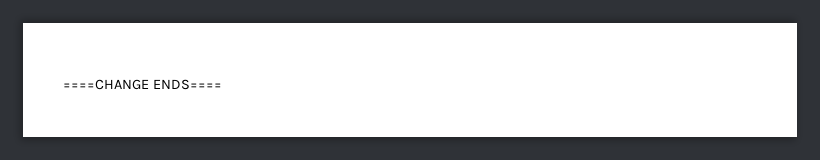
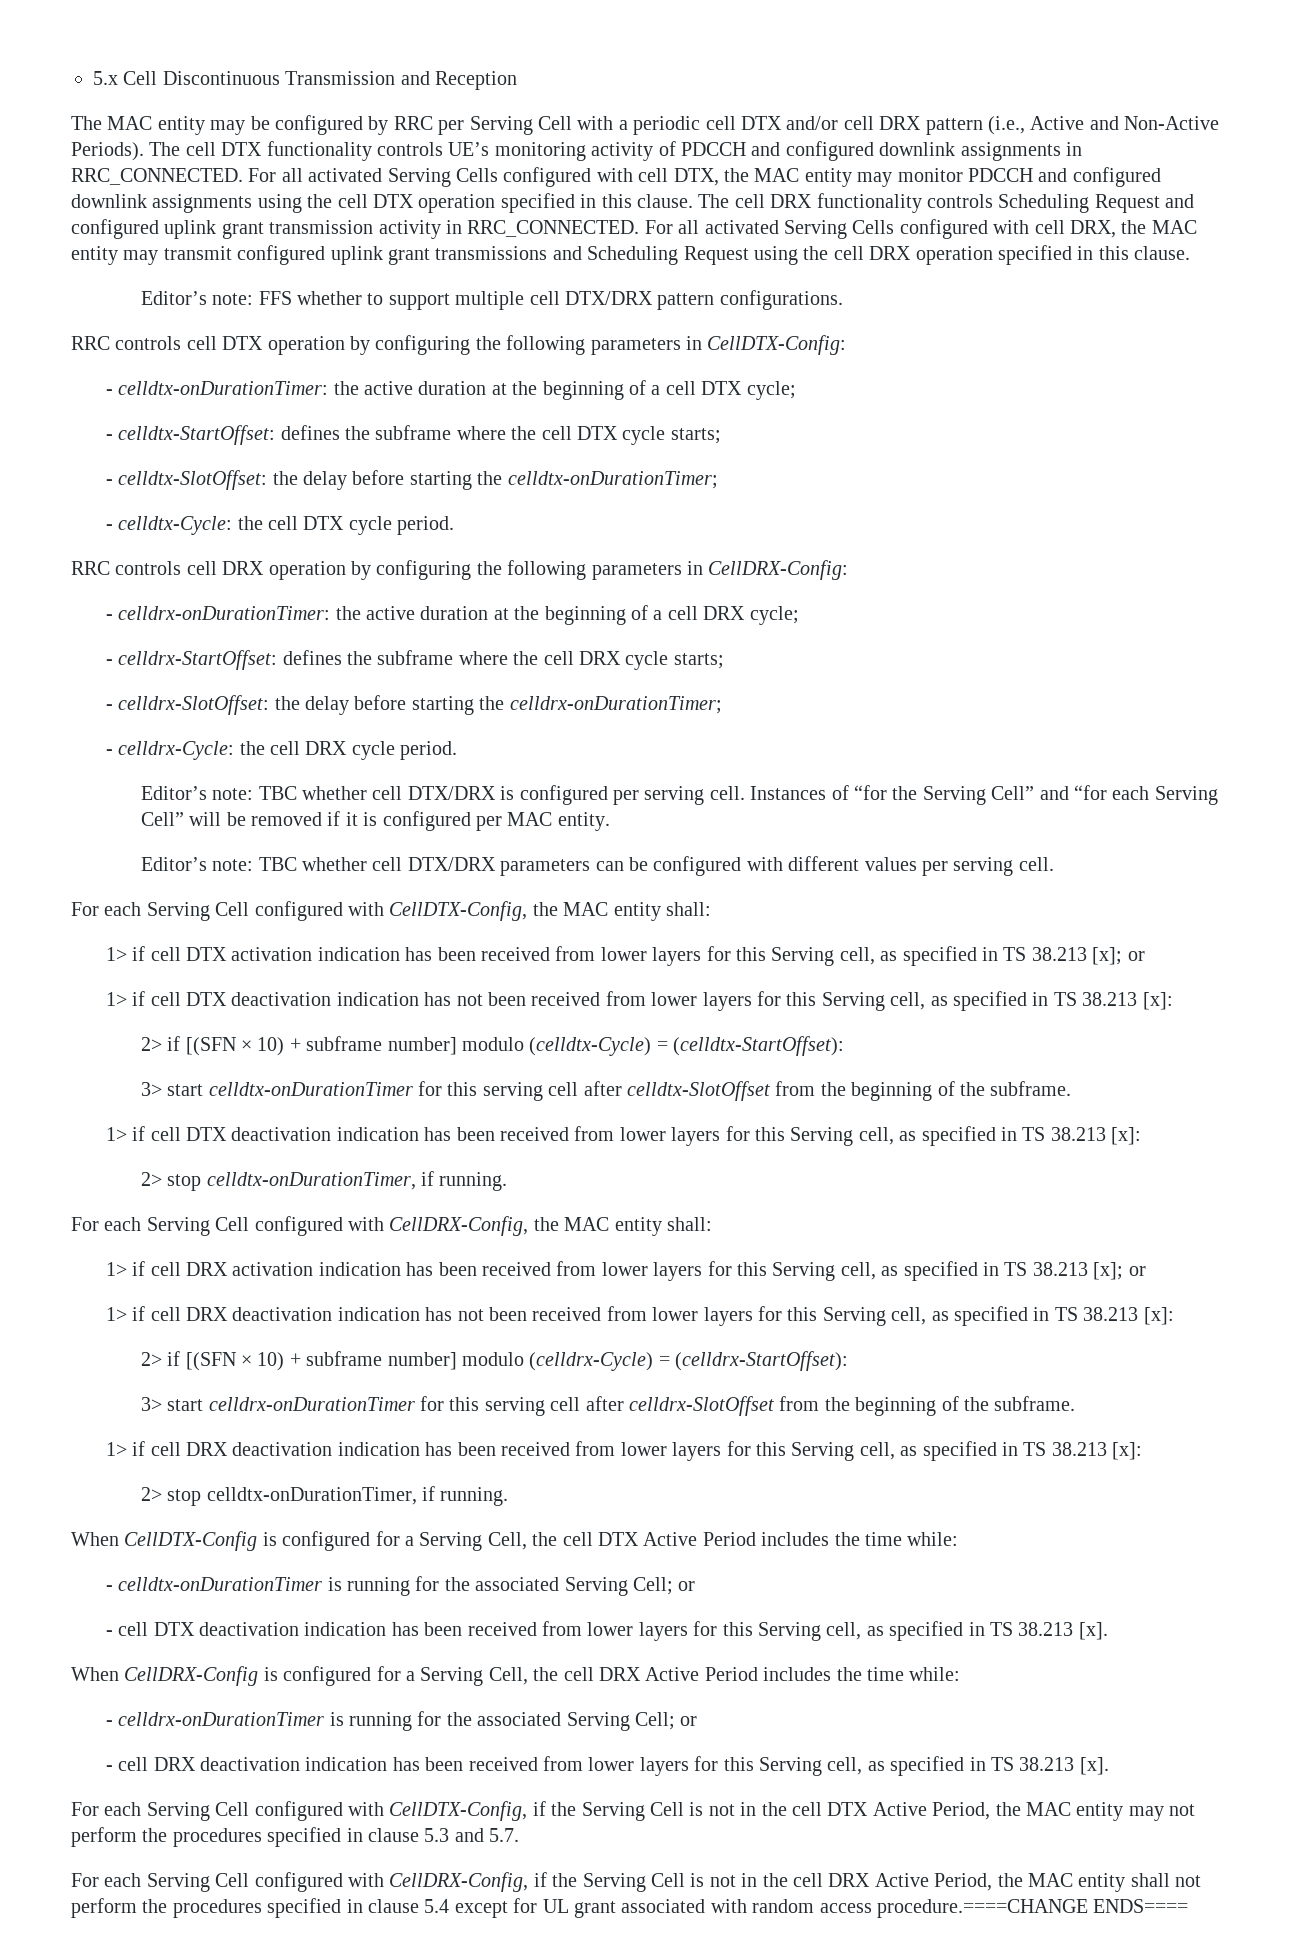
[63,79,149,90] ====CHANGE -> [93,71,517,90] [71,115,1220,135] [71,141,1082,161] [71,167,1161,187] [71,193,1195,213] [71,219,1197,239] [71,245,1191,265] [140,290,843,310] [71,335,847,355] [105,380,796,400] [105,425,721,445] [105,470,718,490] [105,516,455,535] [71,560,849,580] [105,605,799,625] [105,650,724,670] [105,695,722,715] [105,741,458,760] [140,785,1218,805] [140,811,610,831] [140,856,1054,876] [71,901,711,921] [105,946,1145,966] [105,991,1173,1011] [140,1036,845,1056] [140,1081,1072,1101] [105,1126,1142,1146] [140,1171,508,1191] [71,1216,712,1236] [105,1261,1146,1281] [105,1306,1174,1326] [140,1351,849,1371] [140,1396,1076,1416] [105,1441,1143,1461] [140,1486,509,1506] [71,1531,959,1551] [105,1576,696,1596] [105,1621,1108,1641] [71,1666,961,1686] [105,1711,698,1731] [105,1756,1109,1776] [71,1801,1196,1821] [71,1827,520,1847] [71,1872,1202,1892] [71,1898,1088,1918] 5.x Cell Discontinuous Transmission and Reception // The MAC entity may be configured by RRC per Serving Cell with a periodic cell DTX and/or cell DRX pattern (i.e., Active and Non-Active Periods). The cell DTX functionality controls UE’s monitoring activity of PDCCH and configured downlink assignments in RRC_CONNECTED. For all activated Serving Cells configured with cell DTX, the MAC entity may monitor PDCCH and configured downlink assignments using the cell DTX operation specified in this clause. The cell DRX functionality controls Scheduling Request and configured uplink grant transmission activity in RRC_CONNECTED. For all activated Serving Cells configured with cell DRX, the MAC entity may transmit configured uplink grant transmissions and Scheduling Request using the cell DRX operation specified in this clause. // Editor’s note: FFS whether to support multiple cell DTX/DRX pattern configurations. // RRC controls cell DTX operation by configuring the following parameters in CellDTX-Config: // - celldtx-onDurationTimer: the active duration at the beginning of a cell DTX cycle; // - celldtx-StartOffset: defines the subframe where the cell DTX cycle starts; // - celldtx-SlotOffset: the delay before starting the celldtx-onDurationTimer; // - celldtx-Cycle: the cell DTX cycle period. // RRC controls cell DRX operation by configuring the following parameters in CellDRX-Config: // - celldrx-onDurationTimer: the active duration at the beginning of a cell DRX cycle; // - celldrx-StartOffset: defines the subframe where the cell DRX cycle starts; // - celldrx-SlotOffset: the delay before starting the celldrx-onDurationTimer; // - celldrx-Cycle: the cell DRX cycle period. // Editor’s note: TBC whether cell DTX/DRX is configured per serving cell. Instances of “for the Serving Cell” and “for each Serving Cell” will be removed if it is configured per MAC entity. // Editor’s note: TBC whether cell DTX/DRX parameters can be configured with different values per serving cell. // For each Serving Cell configured with CellDTX-Config, the MAC entity shall: // 1> if cell DTX activation indication has been received from lower layers for this Serving cell, as specified in TS 38.213 [x]; or // 1> if cell DTX deactivation indication has not been received from lower layers for this Serving cell, as specified in TS 38.213 [x]: // 2> if [(SFN × 10) + subframe number] modulo (celldtx-Cycle) = (celldtx-StartOffset): // 3> start celldtx-onDurationTimer for this serving cell after celldtx-SlotOffset from the beginning of the subframe. // 1> if cell DTX deactivation indication has been received from lower layers for this Serving cell, as specified in TS 38.213 [x]: // 2> stop celldtx-onDurationTimer, if running. // For each Serving Cell configured with CellDRX-Config, the MAC entity shall: // 1> if cell DRX activation indication has been received from lower layers for this Serving cell, as specified in TS 38.213 [x]; or // 1> if cell DRX deactivation indication has not been received from lower layers for this Serving cell, as specified in TS 38.213 [x]: // 2> if [(SFN × 10) + subframe number] modulo (celldrx-Cycle) = (celldrx-StartOffset): // 3> start celldrx-onDurationTimer for this serving cell after celldrx-SlotOffset from the beginning of the subframe. // 1> if cell DRX deactivation indication has been received from lower layers for this Serving cell, as specified in TS 38.213 [x]: // 2> stop celldtx-onDurationTimer, if running. // When CellDTX-Config is configured for a Serving Cell, the cell DTX Active Period includes the time while: // - celldtx-onDurationTimer is running for the associated Serving Cell; or // - cell DTX deactivation indication has been received from lower layers for this Serving cell, as specified in TS 38.213 [x]. // When CellDRX-Config is configured for a Serving Cell, the cell DRX Active Period includes the time while: // - celldrx-onDurationTimer is running for the associated Serving Cell; or // - cell DRX deactivation indication has been received from lower layers for this Serving cell, as specified in TS 38.213 [x]. // For each Serving Cell configured with CellDTX-Config, if the Serving Cell is not in the cell DTX Active Period, the MAC entity may not perform the procedures specified in clause 5.3 and 5.7. // For each Serving Cell configured with CellDRX-Config, if the Serving Cell is not in the cell DRX Active Period, the MAC entity shall not perform the procedures specified in clause 5.4 except for UL grant associated with random access procedure.====CHANGE

